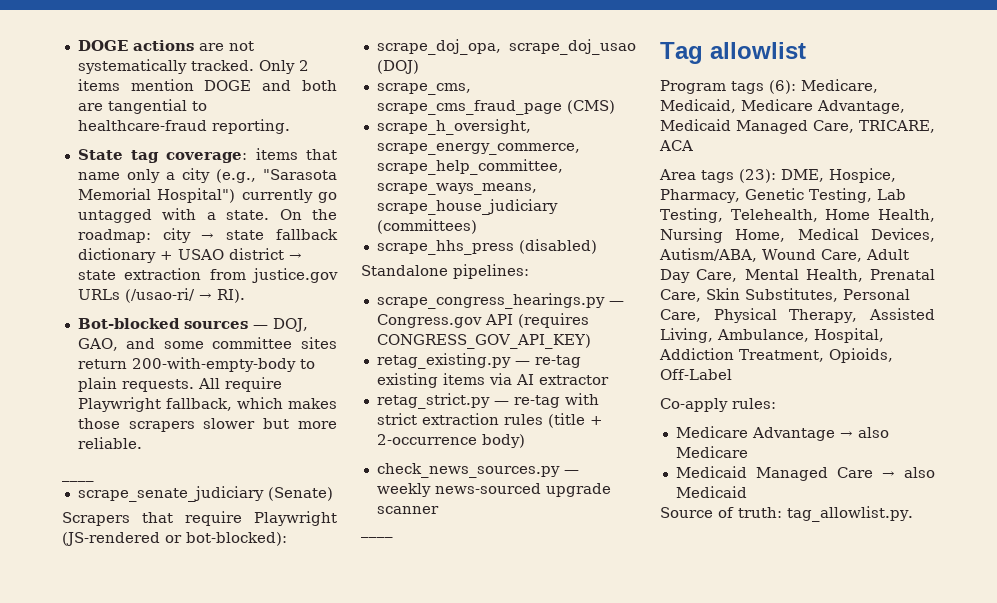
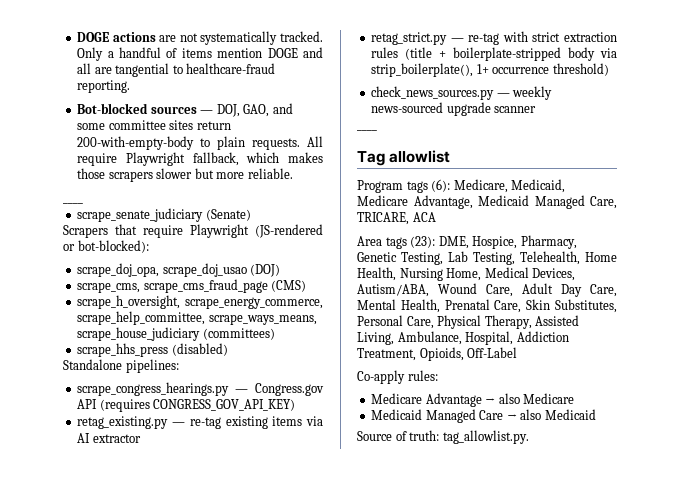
[298,60,309,71] 2 -> [107,47,178,58] a handful of
[302,80,337,91] both -> [77,63,92,74] all
[77,148,337,163] [77,168,337,183] [77,188,337,203] [77,208,337,223] [77,228,338,243] [77,248,302,263] [77,268,338,283] [77,288,245,303] // State tag coverage: items that name only a city (e.g., "Sarasota Memorial Hospital") currently go untagged with a state. On the roadmap: city → state fallback dictionary + USAO district → state extraction from justice.gov URLs (/usao-ri/ → RI). -> (131, 86) none
[376,434,525,448] 2-occurrence body) -> [453,47,617,61] [371,63,609,77] boilerplate-stripped body via strip_boilerplate(), 1+ occurrence threshold)

